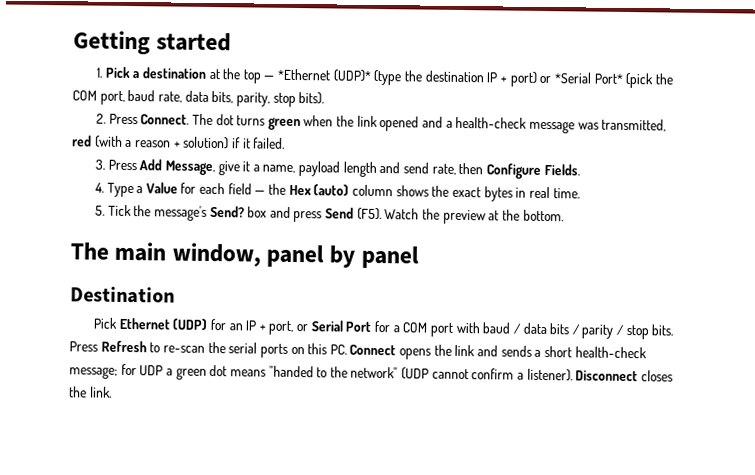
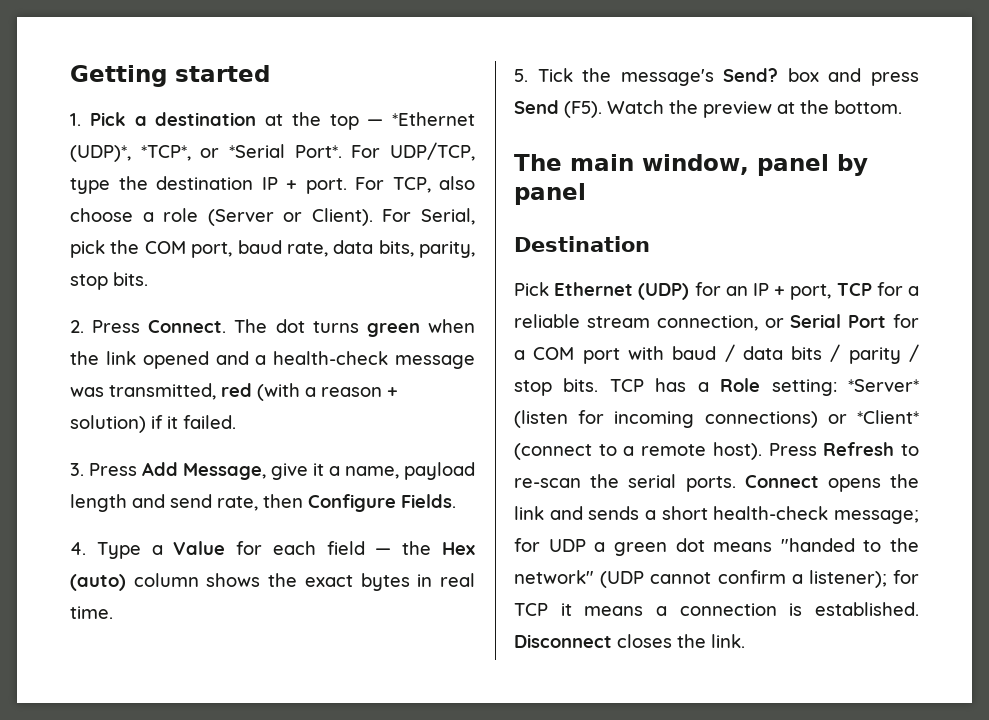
[332,69,654,89] (UDP)* (type the destination IP + port) or *Serial Port* (pick -> [70,142,475,162] [70,176,475,194] [70,208,475,226] [70,240,105,258] (UDP)*, *TCP*, or *Serial Port*. For UDP/TCP, type the destination IP + port. For TCP, also choose a role (Server or Client). For Serial, pick
[298,92,325,105] bits). -> [113,272,148,286] bits.
(294, 327) none -> [836,282,919,296] [514,314,758,331] TCP for a reliable stream connection,
(674, 330) none -> [609,378,919,396] [514,410,919,428] [514,442,762,460] TCP has a Role setting: *Server* (listen for incoming connections) or *Client* (connect to a remote host).
[259,343,347,358] ports on this PC. -> [685,476,736,492] ports.
[526,368,573,382] listener). -> [808,570,919,588] [514,602,919,616] listener); for TCP it means a connection is established.

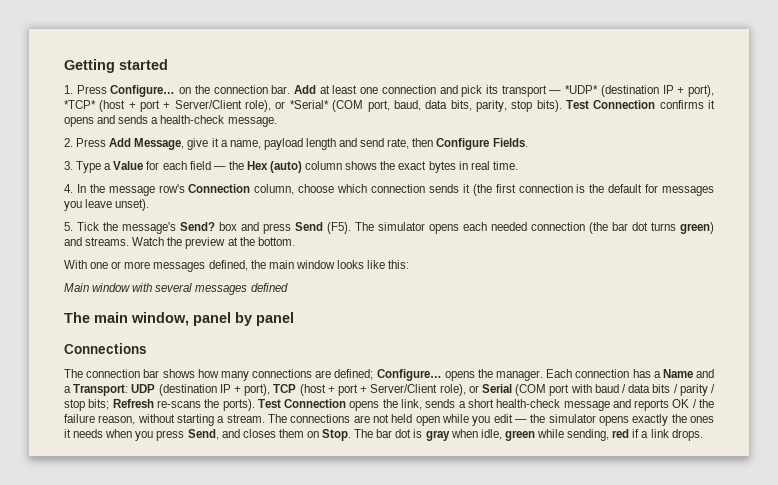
[89,112,475,130] [70,142,475,162] [70,176,475,194] [70,208,475,226] [70,240,475,258] [70,272,148,290] [70,319,475,337] [70,351,476,369] [70,383,398,401] [70,415,236,433] [70,463,84,476] Pick a destination at the top — *Ethernet (UDP)*, *TCP*, or *Serial Port*. For UDP/TCP, type the destination IP + port. For TCP, also choose a role (Server or Client). For Serial, pick the COM port, baud rate, data bits, parity, stop bits. // 2. Press Connect. The dot turns green when the link opened and a health-check message was transmitted, red (with a reason + solution) if it failed. // 3. -> [76,85,714,97] [64,100,716,112] [64,115,277,127] [64,138,73,147] Press Configure… on the connection bar. Add at least one connection and pick its transport — *UDP* (destination IP + port), *TCP* (host + port + Server/Client role), or *Serial* (COM port, baud, data bits, parity, stop bits). Test Connection confirms it opens and sends a health-check message. // 2.
[70,542,86,555] 4. -> [64,161,73,170] 3.
(113, 612) none -> [64,184,715,196] [64,199,150,211] // 4. In the message row's Connection column, choose which connection sends it (the first connection is the default for messages you leave unset).
(602, 109) none -> [355,222,714,234] [64,237,130,246] The simulator opens each needed connection (the bar dot turns green) and streams.
(902, 107) none -> [64,260,410,272] [64,283,288,295] // With one or more messages defined, the main window looks like this: // Main window with several messages defined
[514,236,650,252] [514,282,919,300] [514,314,919,331] [514,347,575,360] Destination // Pick Ethernet (UDP) for an IP + port, TCP for a reliable stream connection, or Serial Port for a COM -> [64,343,147,354] [64,369,714,381] [64,384,547,396] Connections // The connection bar shows how many connections are defined; Configure… opens the manager. Each connection has a Name and a Transport: UDP (destination IP + port), TCP (host + port + Server/Client role), or Serial (COM
[563,378,919,396] [514,410,919,428] [514,442,919,460] [514,474,919,492] [514,506,919,524] [514,538,919,556] [514,570,919,588] [514,602,919,616] [514,634,745,648] bits. TCP has a Role setting: *Server* (listen for incoming connections) or *Client* (connect to a remote host). Press Refresh to re-scan the serial ports. Connect opens the link and sends a short health-check message; for UDP a green dot means "handed to the network" (UDP cannot confirm a listener); for TCP it means a connection is established. Disconnect closes the link. -> [88,399,714,411] [64,414,714,426] [64,429,703,441] bits; Refresh re-scans the ports). Test Connection opens the link, sends a short health-check message and reports OK / the failure reason, without starting a stream. The connections are not held open while you edit — the simulator opens exactly the ones it needs when you press Send, and closes them on Stop. The bar dot is gray when idle, green while sending, red if a link drops.

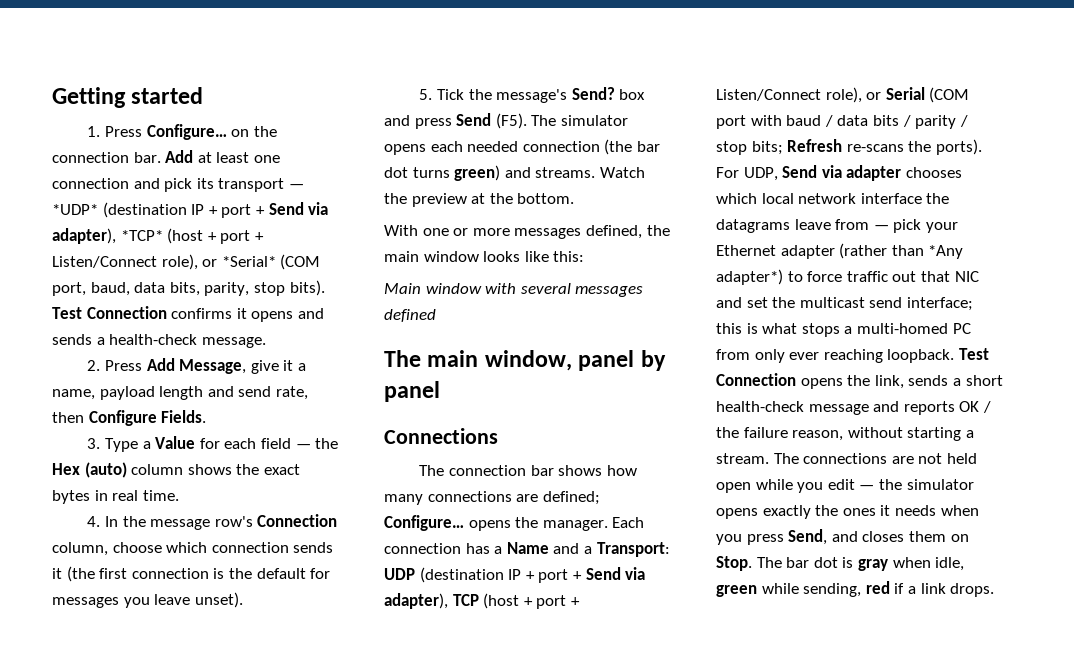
[687,85,714,97] port), -> [221,202,329,218] [52,228,116,244] port + Send via adapter),
[174,100,242,109] Server/Client -> [52,256,157,268] Listen/Connect
[244,384,271,396] port), -> [538,567,646,583] [384,593,448,609] port + Send via adapter),
[370,384,438,393] Server/Client -> [716,89,821,101] Listen/Connect
(255, 405) none -> [716,165,962,181] [716,193,950,204] [716,219,958,233] [716,243,964,259] [716,269,979,285] [716,297,973,311] [716,323,971,337] [716,349,955,363] For UDP, Send via adapter chooses which local network interface the datagrams leave from — pick your Ethernet adapter (rather than *Any adapter*) to force traffic out that NIC and set the multicast send interface; this is what stops a multi-homed PC from only ever reaching loopback.

